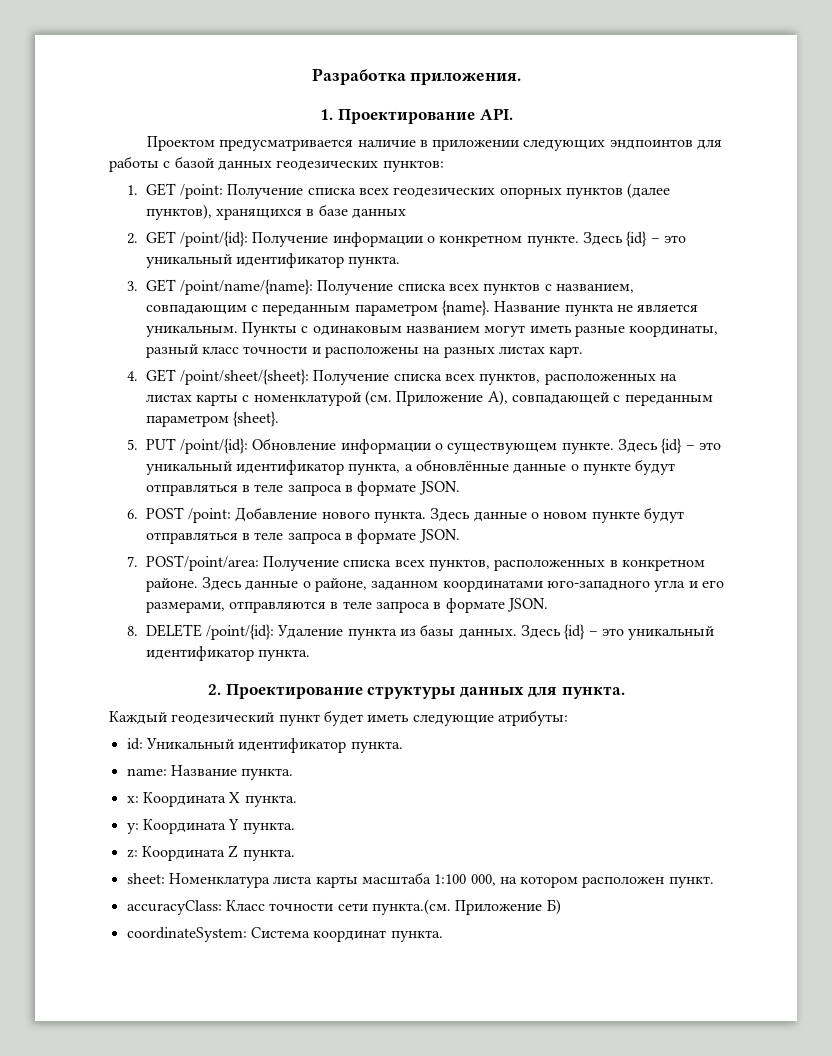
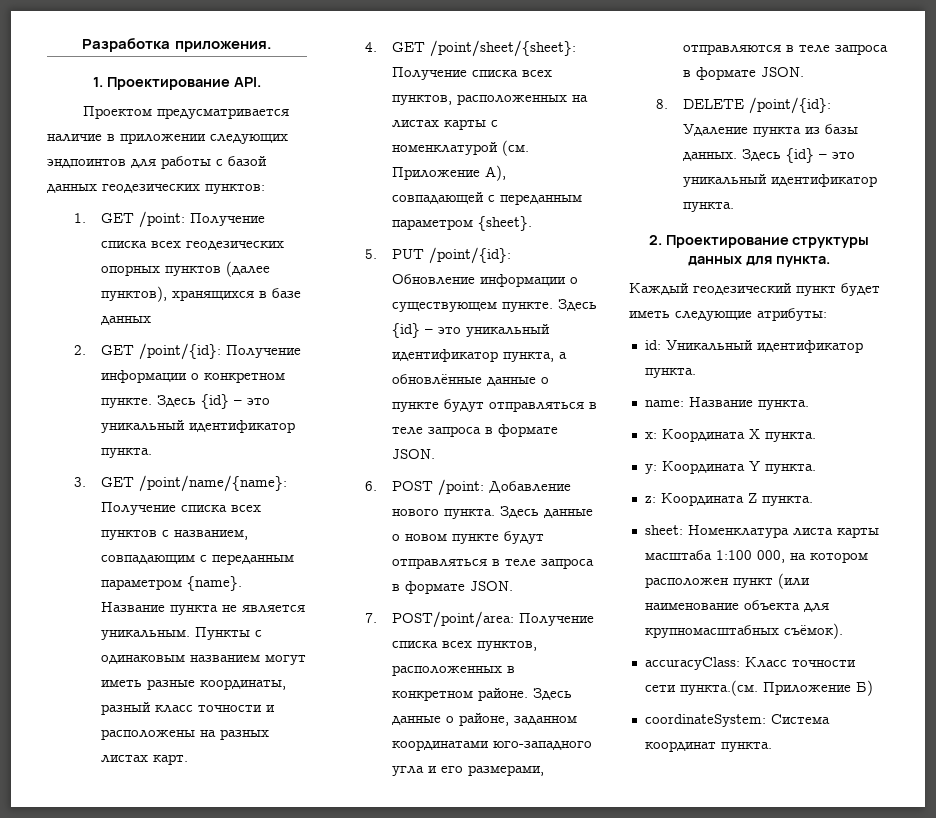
[668,876,714,888] пункт. -> [732,573,810,589] [644,600,829,612] [644,623,843,639] пункт (или наименование объекта для крупномасштабных съёмок).

